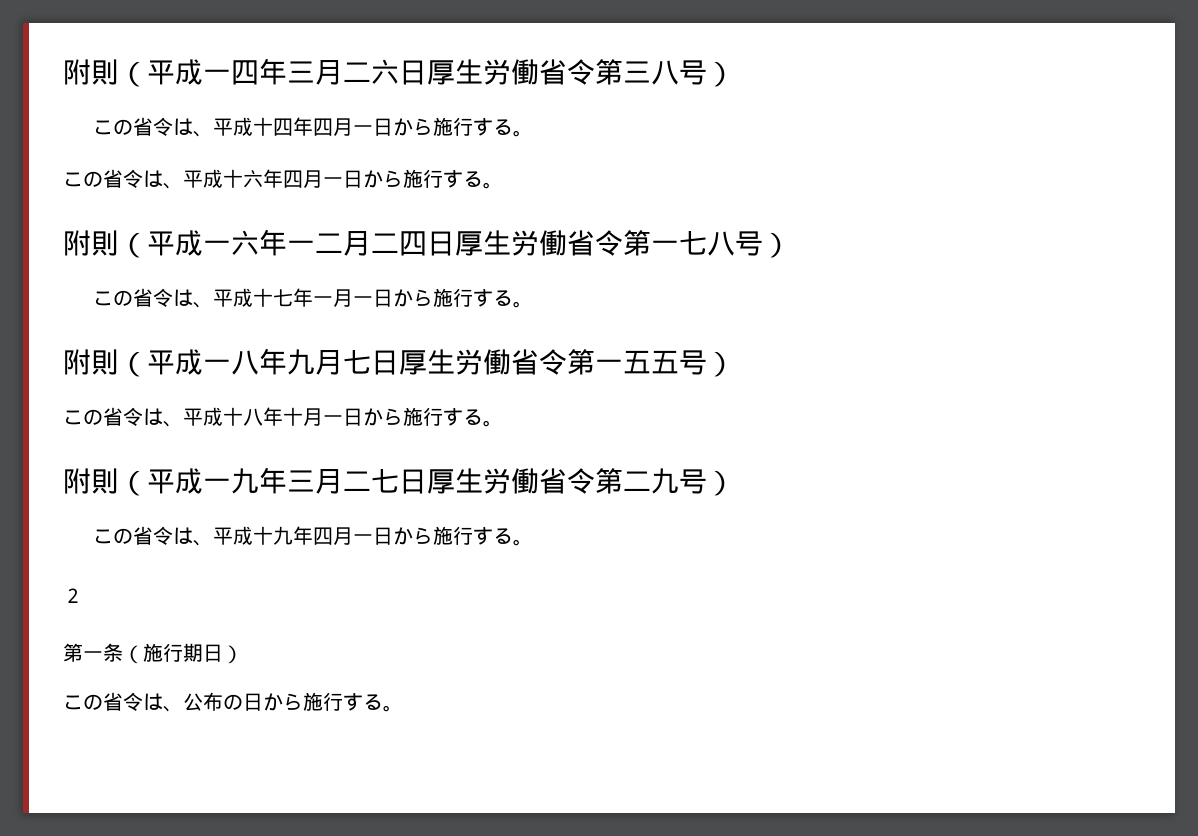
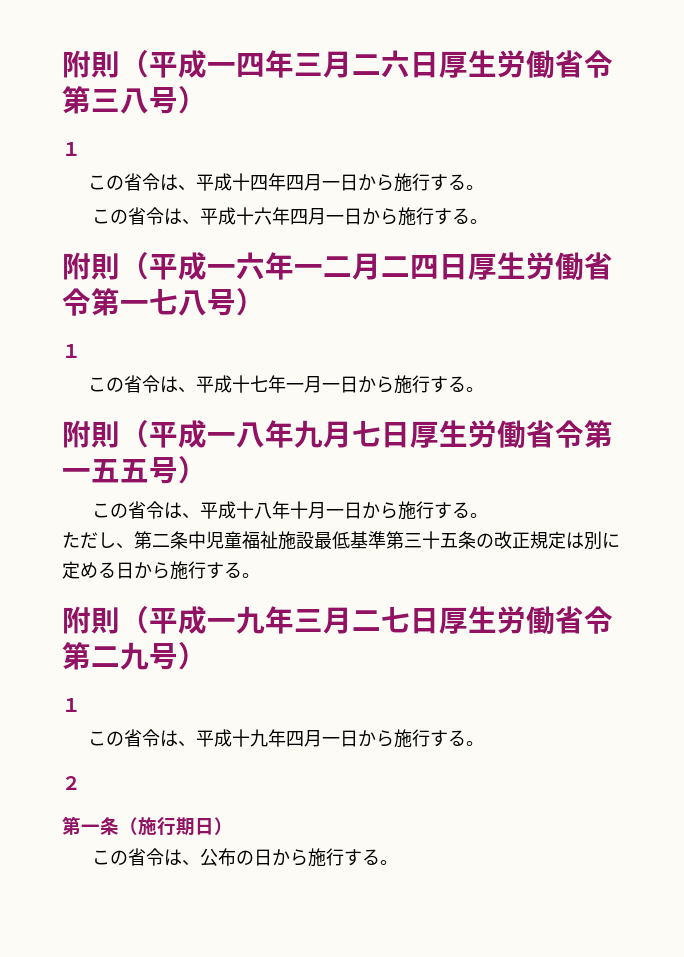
(735, 74) none -> [62,142,81,156] // １
(791, 245) none -> [62,344,81,358] // １
(503, 423) none -> [62,531,620,550] [62,561,260,580] // ただし、第二条中児童福祉施設最低基準第三十五条の改正規定は別に定める日から施行する。
(735, 483) none -> [62,698,81,712] // １

